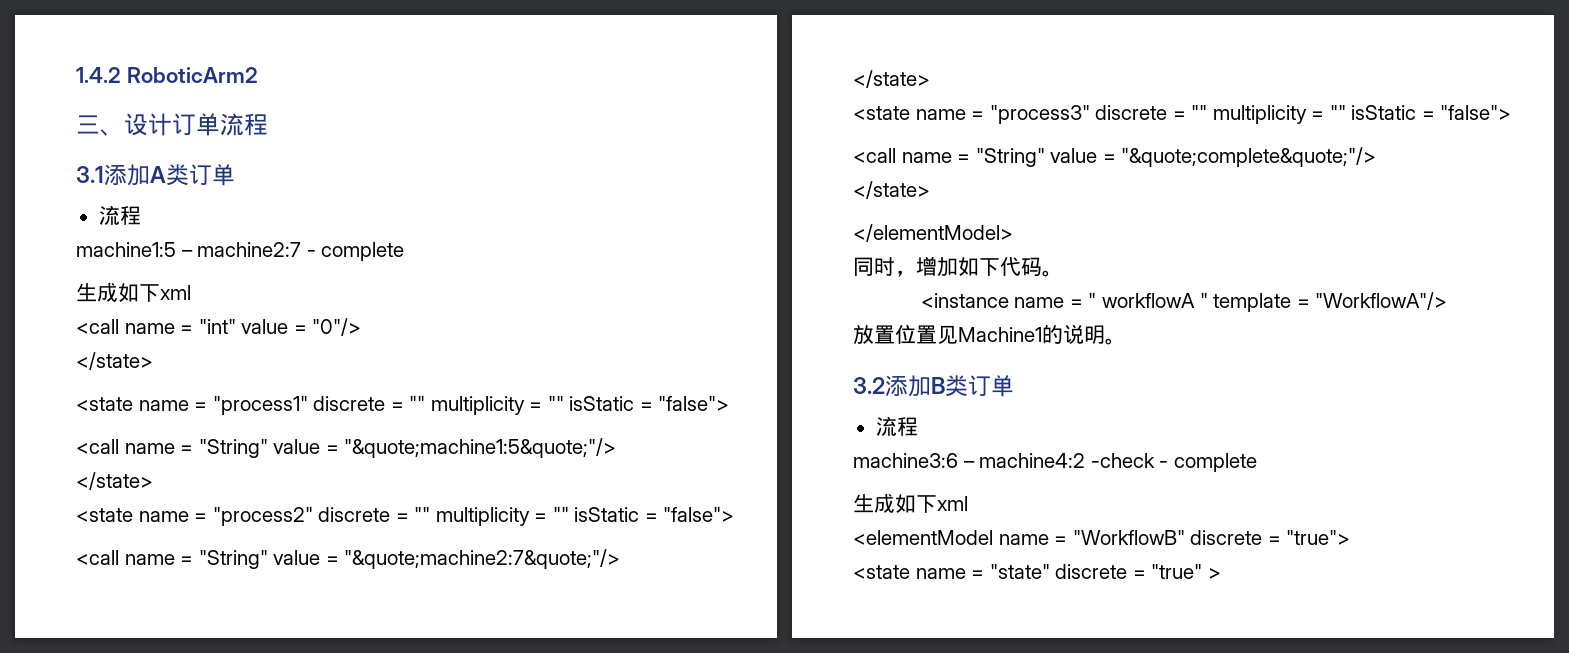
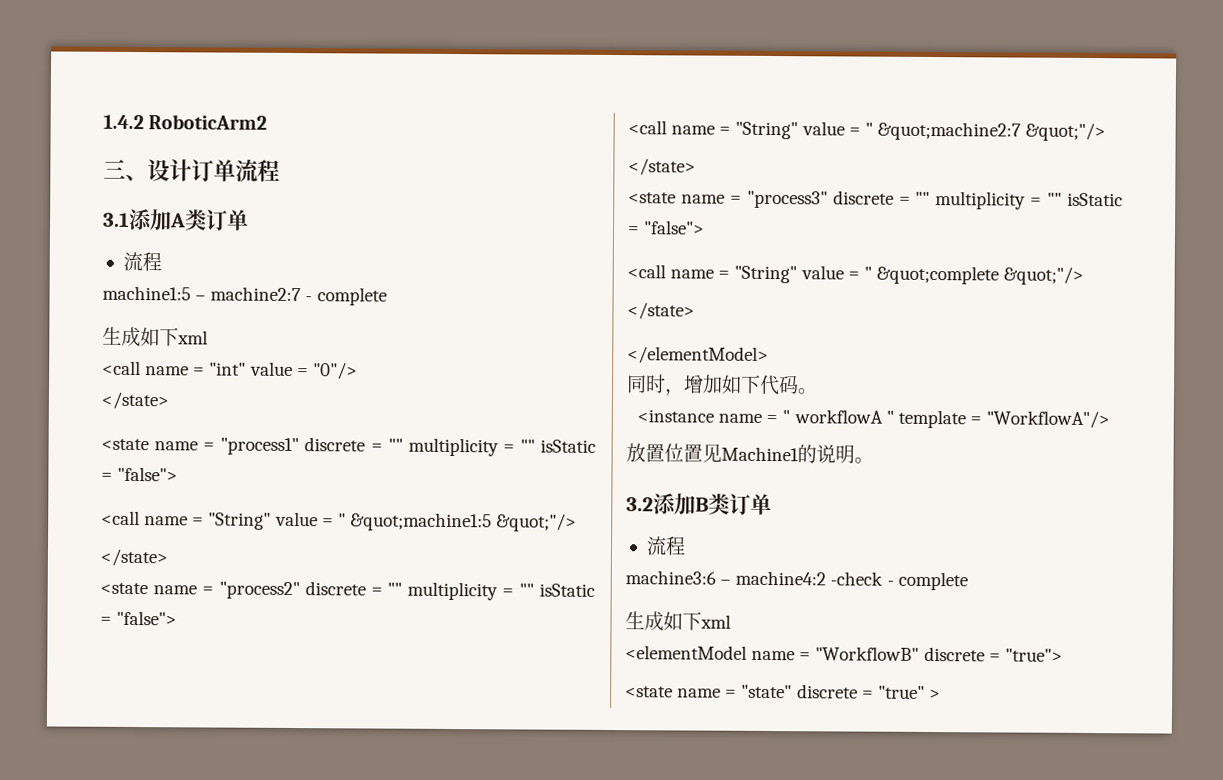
[344,438,617,458] "&quote;machine1:5&quote;"/> -> [337,512,578,532] " &quot;machine1:5 &quot;"/>
[344,549,621,569] "&quote;machine2:7&quote;"/> -> [864,121,1107,142] " &quot;machine2:7 &quot;"/>
[1121,147,1377,167] "&quote;complete&quote;"/> -> [863,265,1085,285] " &quot;complete &quot;"/>

